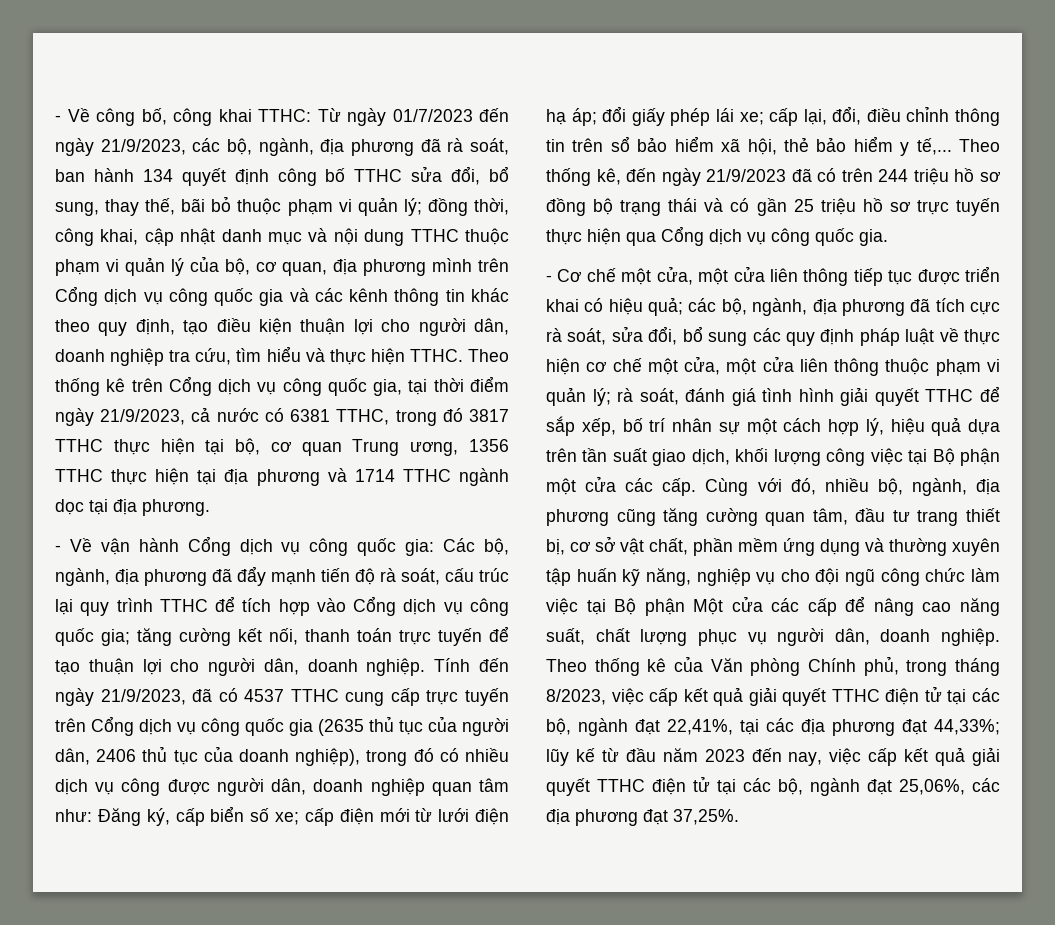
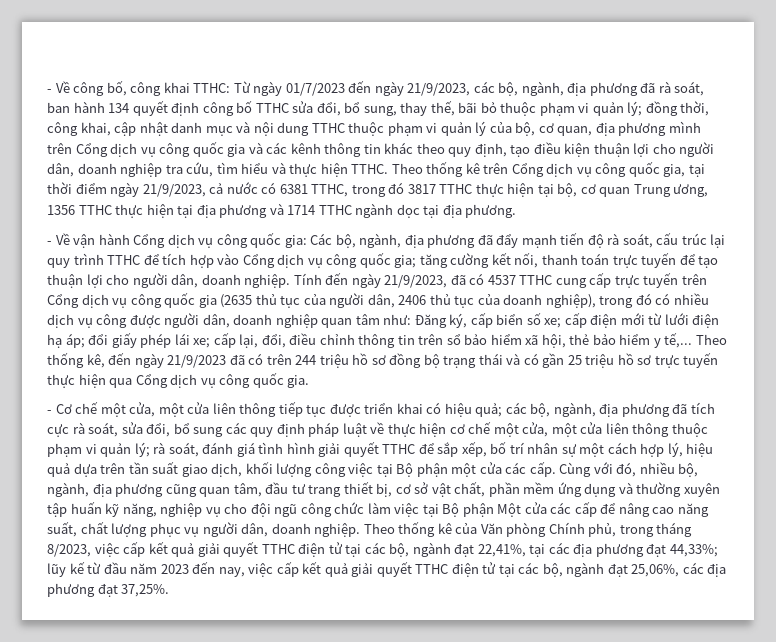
[663,508,758,526] tăng cường -> (197, 490) none

